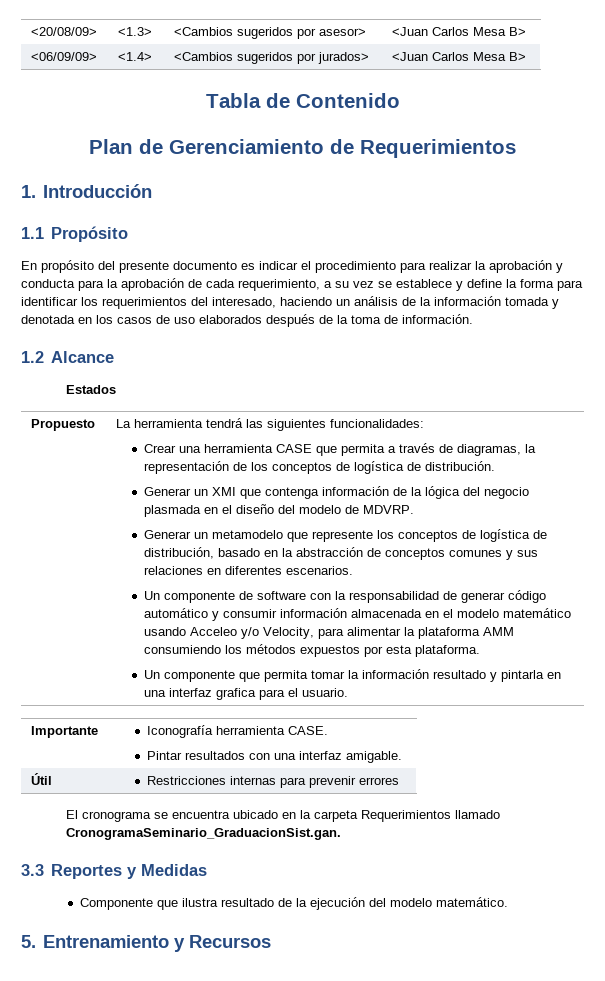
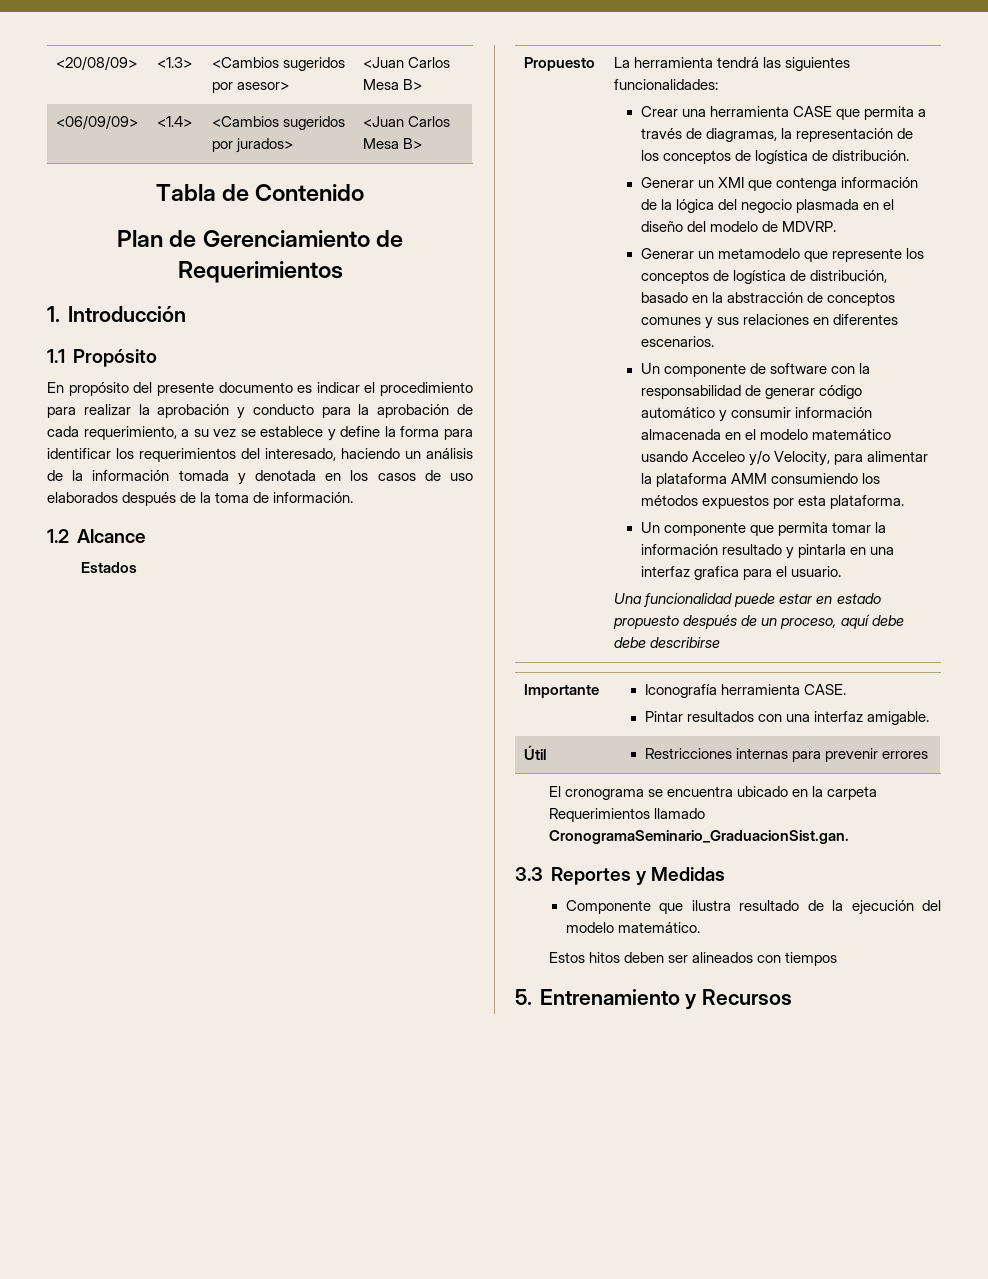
[21,279,75,288] conducta -> [252,404,314,415] conducto
(349, 692) none -> [614,593,881,607] [613,614,904,629] [614,637,721,648] // Una funcionalidad puede estar en estado propuesto después de un proceso, aquí debe debe describirse
(509, 902) none -> [549,952,838,966] // Estos hitos deben ser alineados con tiempos

